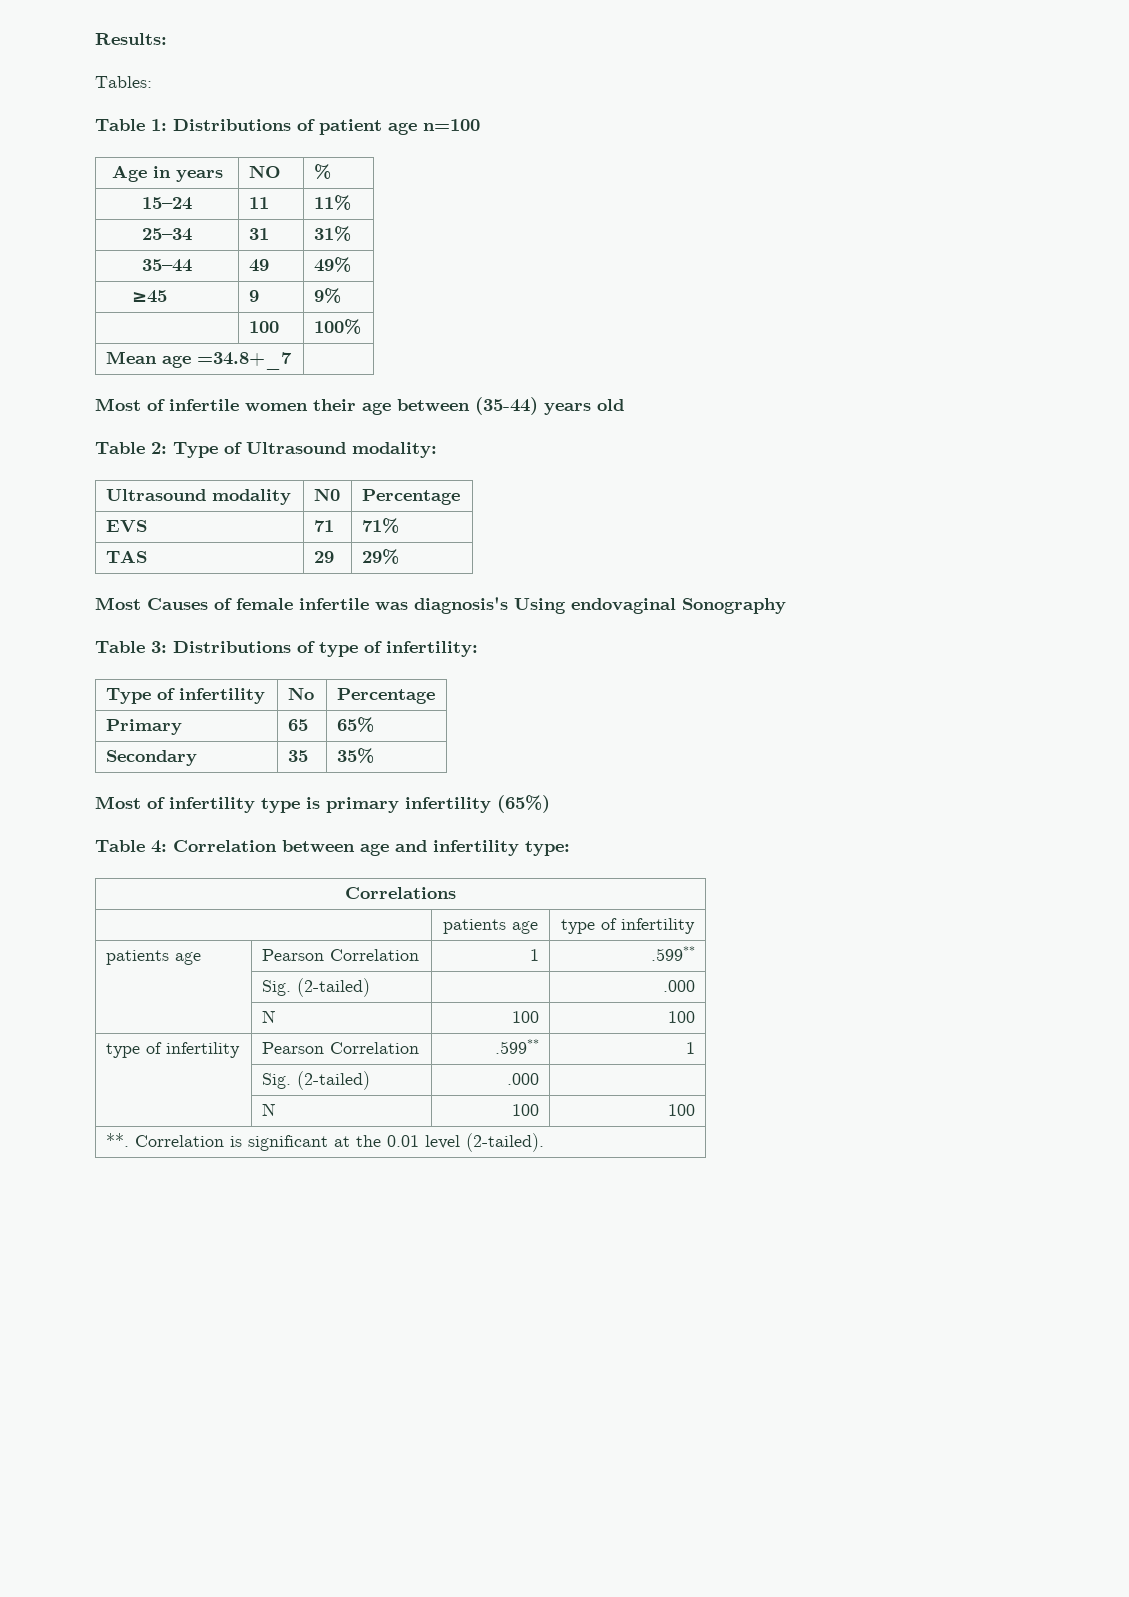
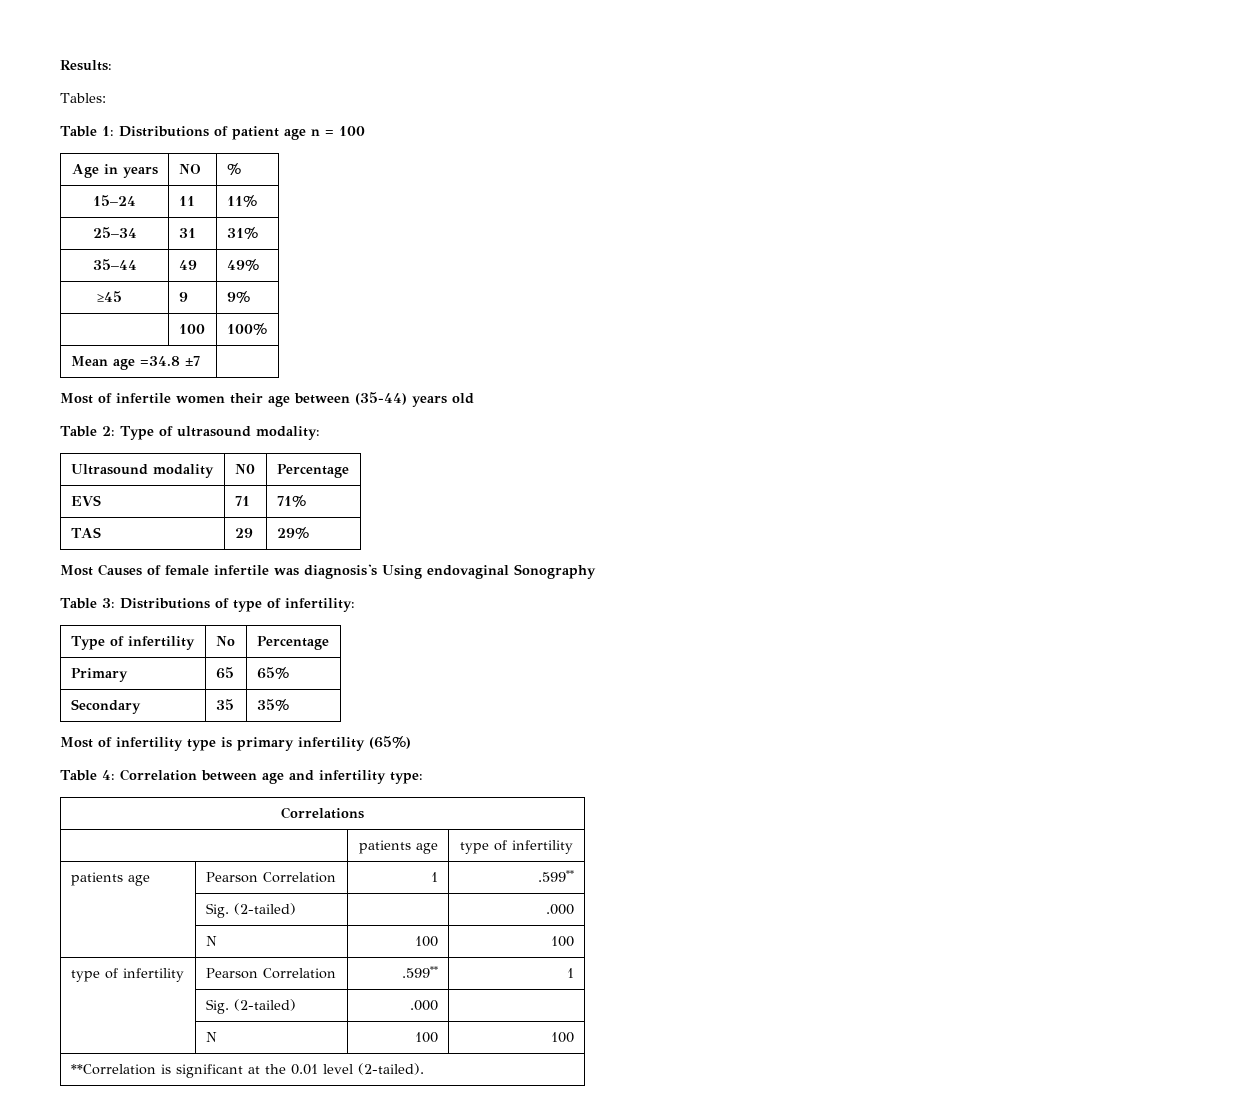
[423,119,480,131] n=100 -> [310,126,365,136] n = 100
[196,352,292,370] =34.8+_7 -> [139,356,200,366] =34.8 ±7
[246,442,346,454] Ultrasound -> [176,426,251,437] ultrasound
[105,1133,224,1147] **. Correlation -> [70,1064,156,1075] **Correlation

